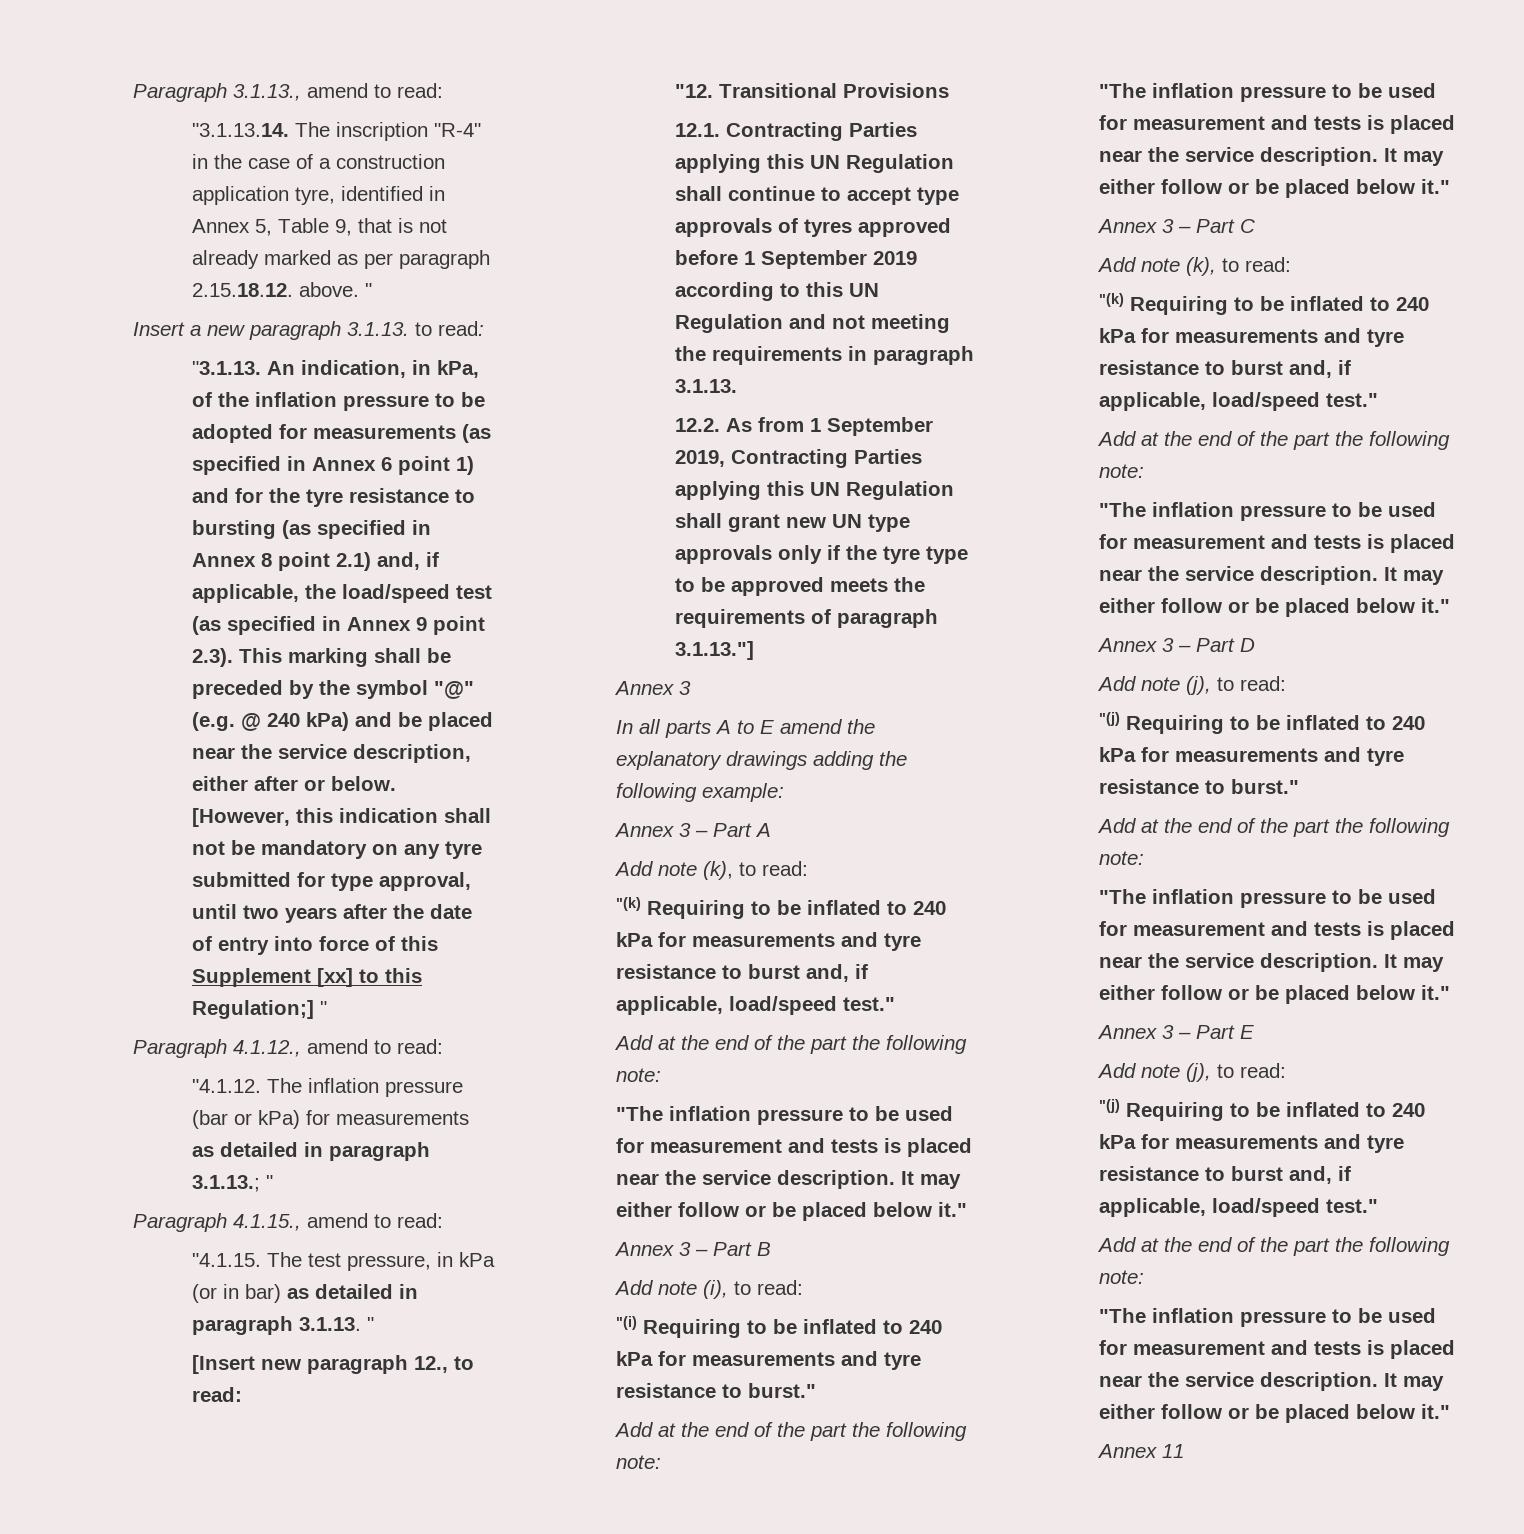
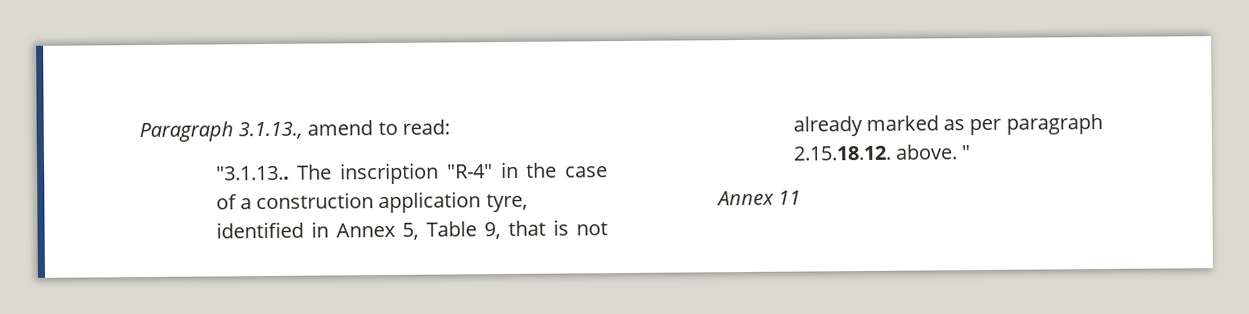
[192,123,290,137] "3.1.13.14. -> [215,165,290,181] "3.1.13..
[133,321,485,340] [192,360,480,378] [192,392,486,411] [192,424,492,443] [192,456,475,475] [192,488,476,507] [192,520,432,539] [192,552,440,571] [192,584,493,603] [192,616,486,635] [192,648,452,667] [192,680,475,699] [192,712,494,731] [192,744,472,763] [192,776,397,791] [192,808,492,827] [192,840,483,859] [192,872,472,891] [192,904,473,923] [192,936,439,955] [192,968,423,987] [192,1000,328,1019] [133,1039,444,1058] [192,1078,464,1097] [192,1110,470,1129] [192,1142,431,1161] [192,1175,274,1192] [133,1213,444,1232] [192,1252,496,1271] [192,1284,419,1303] [192,1316,375,1335] [192,1355,475,1374] [192,1387,243,1402] [675,83,950,98] [675,122,918,141] [675,154,955,173] [675,186,960,205] [675,218,952,237] [675,250,918,269] [675,282,880,301] [675,314,951,333] [675,346,975,365] [675,379,738,393] [675,417,934,436] [675,449,923,468] [675,481,955,500] [675,513,911,532] [675,545,969,564] [675,577,926,596] [675,609,939,628] [675,641,755,660] [614,681,692,695] [616,719,876,738] [616,751,908,770] [616,783,785,802] [614,823,772,837] [614,861,809,880] [616,897,947,919] [616,932,922,951] [616,964,869,982] [616,996,896,1015] [614,1035,968,1054] [616,1068,662,1082] [616,1106,954,1125] [616,1138,973,1157] [616,1170,962,1189] [616,1202,968,1221] [614,1242,772,1256] [614,1280,804,1299] [616,1316,943,1338] [616,1351,922,1370] [616,1383,817,1398] [614,1422,968,1441] [616,1455,662,1469] [1099,83,1437,102] [1099,115,1456,134] [1099,147,1445,166] [1099,179,1451,198] [1097,219,1256,233] [1097,257,1292,276] [1099,293,1430,315] [1099,328,1405,347] [1099,360,1352,378] [1099,392,1379,411] [1097,431,1451,450] [1099,464,1145,478] [1099,502,1437,521] [1099,534,1456,553] [1099,566,1445,585] [1099,598,1451,617] [1097,638,1256,652] [1097,676,1287,695] [1099,712,1426,734] [1099,747,1405,766] [1099,779,1300,794] [1097,818,1451,837] [1099,851,1145,865] [1099,889,1437,908] [1099,921,1456,940] [1099,953,1445,972] [1099,985,1451,1004] [1097,1025,1255,1039] [1097,1063,1287,1082] [1099,1099,1426,1121] [1099,1134,1405,1153] [1099,1166,1352,1184] [1099,1198,1379,1217] [1097,1237,1451,1256] [1099,1270,1145,1284] [1099,1308,1437,1327] [1099,1340,1456,1359] [1099,1372,1445,1391] [1099,1404,1451,1423] // Insert a new paragraph 3.1.13. to read: // "3.1.13. An indication, in kPa, of the inflation pressure to be adopted for measurements (as specified in Annex 6 point 1) and for the tyre resistance to bursting (as specified in Annex 8 point 2.1) and, if applicable, the load/speed test (as specified in Annex 9 point 2.3). This marking shall be preceded by the symbol "@" (e.g. @ 240 kPa) and be placed near the service description, either after or below. [However, this indication shall not be mandatory on any tyre submitted for type approval, until two years after the date of entry into force of this Supplement [xx] to this Regulation;] " // Paragraph 4.1.12., amend to read: // "4.1.12. The inflation pressure (bar or kPa) for measurements as detailed in paragraph 3.1.13.; " // Paragraph 4.1.15., amend to read: // "4.1.15. The test pressure, in kPa (or in bar) as detailed in paragraph 3.1.13. " // [Insert new paragraph 12., to read: // "12. Transitional Provisions // 12.1. Contracting Parties applying this UN Regulation shall continue to accept type approvals of tyres approved before 1 September 2019 according to this UN Regulation and not meeting the requirements in paragraph 3.1.13. // 12.2. As from 1 September 2019, Contracting Parties applying this UN Regulation shall grant new UN type approvals only if the tyre type to be approved meets the requirements of paragraph 3.1.13."] // Annex 3 // In all parts A to E amend the explanatory drawings adding the following example: // Annex 3 – Part A // Add note (k), to read: // "(k) Requiring to be inflated to 240 kPa for measurements and tyre resistance to burst and, if applicable, load/speed test." // Add at the end of the part the following note: // "The inflation pressure to be used for measurement and tests is placed near the service description. It may either follow or be placed below it." // Annex 3 – Part B // Add note (i), to read: // "(i) Requiring to be inflated to 240 kPa for measurements and tyre resistance to burst." // Add at the end of the part the following note: // "The inflation pressure to be used for measurement and tests is placed near the service description. It may either follow or be placed below it." // Annex 3 – Part C // Add note (k), to read: // "(k) Requiring to be inflated to 240 kPa for measurements and tyre resistance to burst and, if applicable, load/speed test." // Add at the end of the part the following note: // "The inflation pressure to be used for measurement and tests is placed near the service description. It may either follow or be placed below it." // Annex 3 – Part D // Add note (j), to read: // "(j) Requiring to be inflated to 240 kPa for measurements and tyre resistance to burst." // Add at the end of the part the following note: // "The inflation pressure to be used for measurement and tests is placed near the service description. It may either follow or be placed below it." // Annex 3 – Part E // Add note (j), to read: // "(j) Requiring to be inflated to 240 kPa for measurements and tyre resistance to burst and, if applicable, load/speed test." // Add at the end of the part the following note: // "The inflation pressure to be used for measurement and tests is placed near the service description. It may either follow or be placed below it." -> (972, 152) none

